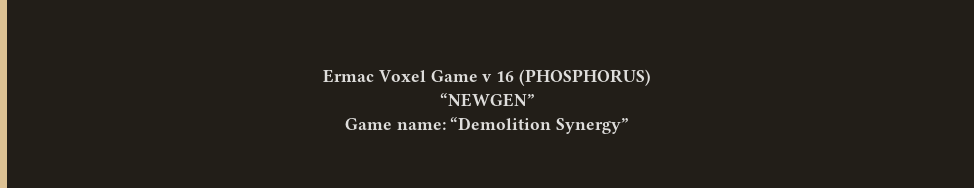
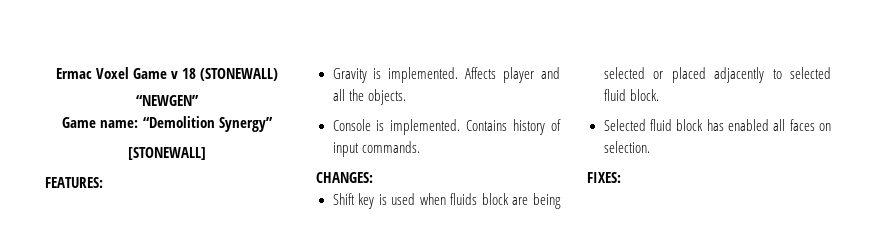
[496,69,651,86] 16 (PHOSPHORUS) -> [182,68,279,81] 18 (STONEWALL)
(630, 126) none -> [128,147,206,160] [45,177,103,188] [332,67,560,83] [332,89,406,105] [332,119,561,135] [332,141,420,157] [316,172,373,183] [332,193,561,209] [603,67,831,83] [603,89,659,101] [603,119,831,131] [603,141,650,153] [587,172,621,183] // [STONEWALL] // FEATURES: // Gravity is implemented. Affects player and all the objects. // Console is implemented. Contains history of input commands. // CHANGES: // Shift key is used when fluids block are being selected or placed adjacently to selected fluid block. // Selected fluid block has enabled all faces on selection. // FIXES:

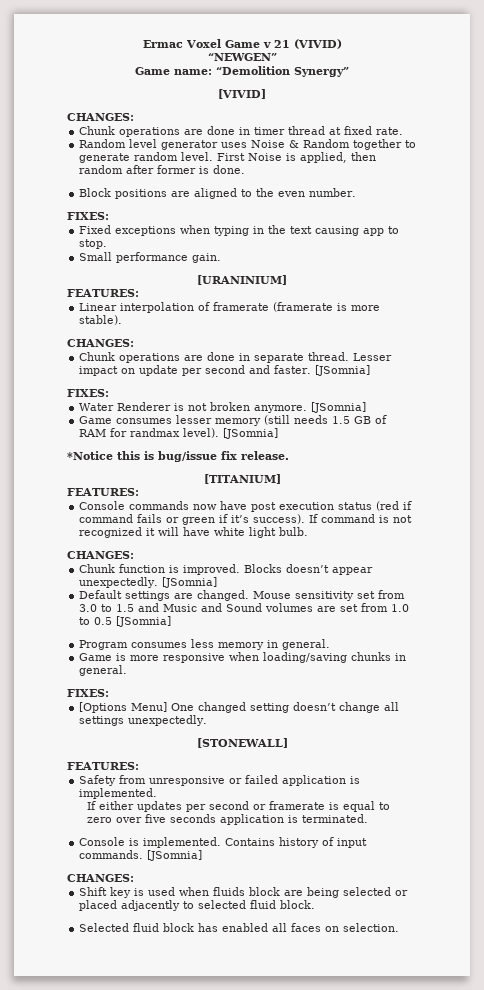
[182,68,279,81] 18 (STONEWALL) -> [273,39,342,49] 21 (VIVID)
[128,147,206,160] [45,177,103,188] [332,67,560,83] [332,89,406,105] [STONEWALL] // FEATURES: // Gravity is implemented. Affects player and all the objects. -> [218,89,266,99] [67,113,134,121] [79,126,404,137] [79,139,417,150] [79,152,377,163] [79,165,246,174] [79,188,357,199] [67,212,109,220] [79,225,400,236] [79,239,108,249] [79,252,222,263] [197,275,287,285] [67,289,139,297] [79,302,381,313] [79,315,123,325] [67,339,134,347] [79,352,393,363] [79,365,371,376] [67,389,109,397] [79,402,367,413] [79,415,388,426] [79,428,279,439] [67,451,289,462] [203,474,281,484] [67,488,139,496] [79,501,413,512] [79,514,413,525] [79,527,309,538] [67,551,134,559] [79,564,374,575] [79,577,218,588] [79,590,406,601] [79,603,410,612] [79,616,172,627] [79,639,331,650] [79,652,407,663] [79,665,128,676] [67,689,109,697] [79,702,400,713] [79,715,208,726] [196,738,288,748] [67,762,139,770] [79,775,361,786] [79,788,158,799] [86,801,390,812] [86,814,368,825] [VIVID] // CHANGES: // Chunk operations are done in timer thread at fixed rate. // Random level generator uses Noise & Random together to generate random level. First Noise is applied, then random after former is done. // Block positions are aligned to the even number. // FIXES: // Fixed exceptions when typing in the text causing app to stop. // Small performance gain. // [URANINIUM] // FEATURES: // Linear interpolation of framerate (framerate is more stable). // CHANGES: // Chunk operations are done in separate thread. Lesser impact on update per second and faster. [JSomnia] // FIXES: // Water Renderer is not broken anymore. [JSomnia] // Game consumes lesser memory (still needs 1.5 GB of RAM for randmax level). [JSomnia] // *Notice this is bug/issue fix release. // [TITANIUM] // FEATURES: // Console commands now have post execution status (red if command fails or green if it’s success). If command is not recognized it will have white light bulb. // CHANGES: // Chunk function is improved. Blocks doesn’t appear unexpectedly. [JSomnia] // Default settings are changed. Mouse sensitivity set from 3.0 to 1.5 and Music and Sound volumes are set from 1.0 to 0.5 [JSomnia] // Program consumes less memory in general. // Game is more responsive when loading/saving chunks in general. // FIXES: // [Options Menu] One changed setting doesn’t change all settings unexpectedly. // [STONEWALL] // FEATURES: // Safety from unresponsive or failed application is implemented. // If either updates per second or framerate is equal to zero over five seconds application is terminated.
(420, 147) none -> [147,850,203,861] [JSomnia]
[587,172,621,183] // FIXES: -> (400, 927) none

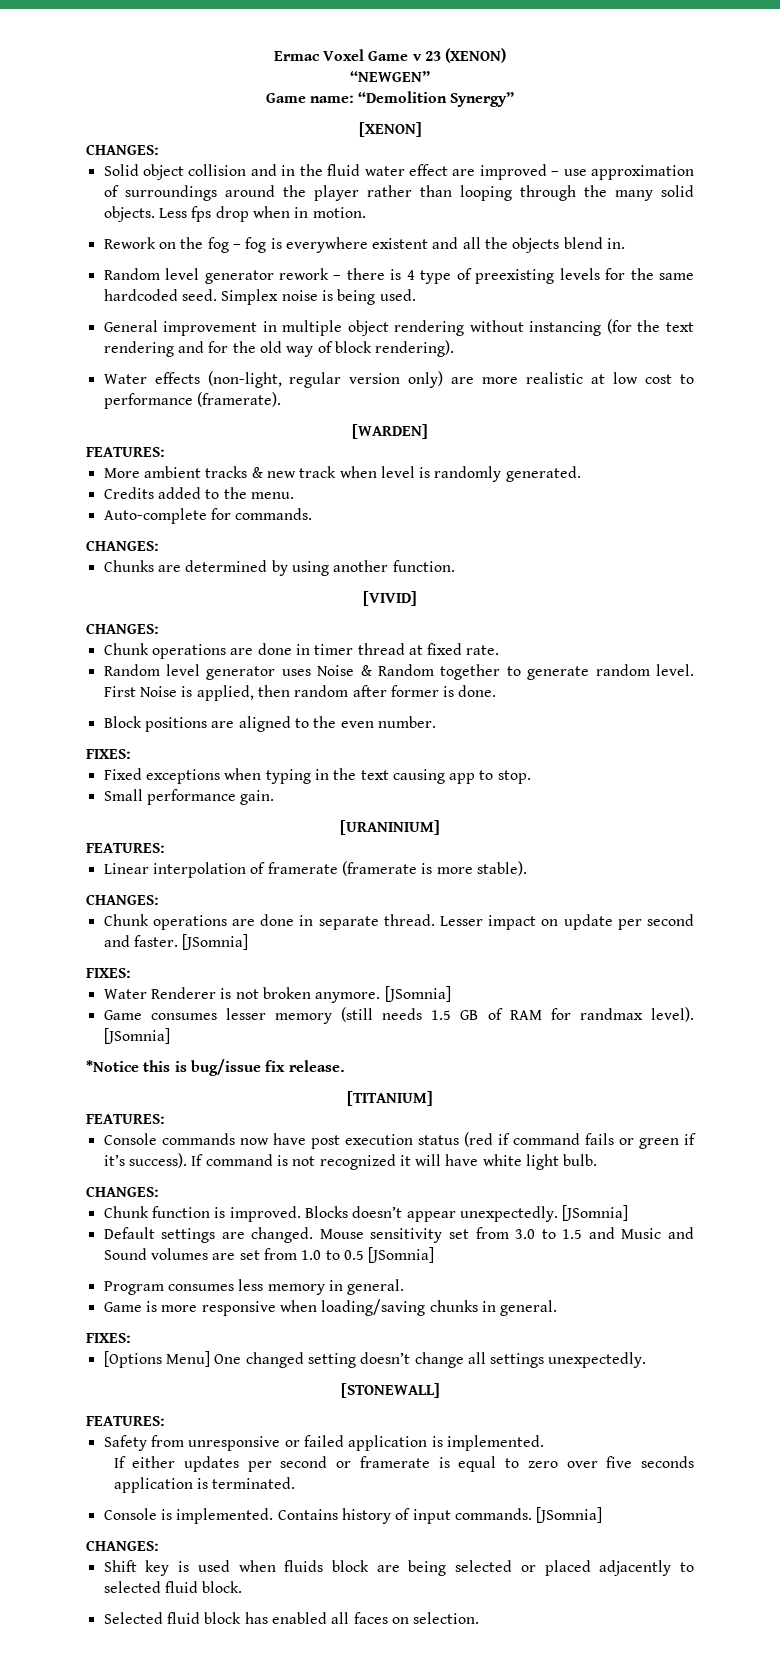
[273,39,342,49] 21 (VIVID) -> [424,48,507,63] 23 (XENON)
(349, 72) none -> [358,122,422,137] [86,144,159,155] [103,164,694,180] [103,185,694,201] [103,206,366,222] [103,237,626,253] [103,268,694,284] [103,289,416,305] [103,319,694,336] [103,340,455,357] [103,371,694,388] [103,392,281,409] [352,424,428,439] [86,447,165,457] [103,466,581,482] [103,487,294,499] [103,508,313,524] [86,540,159,551] [103,560,455,576] // [XENON] // CHANGES: // Solid object collision and in the fluid water effect are improved – use approximation of surroundings around the player rather than looping through the many solid objects. Less fps drop when in motion. // Rework on the fog – fog is everywhere existent and all the objects blend in. // Random level generator rework – there is 4 type of preexisting levels for the same hardcoded seed. Simplex noise is being used. // General improvement in multiple object rendering without instancing (for the text rendering and for the old way of block rendering). // Water effects (non-light, regular version only) are more realistic at low cost to performance (framerate). // [WARDEN] // FEATURES: // More ambient tracks & new track when level is randomly generated. // Credits added to the menu. // Auto-complete for commands. // CHANGES: // Chunks are determined by using another function.

